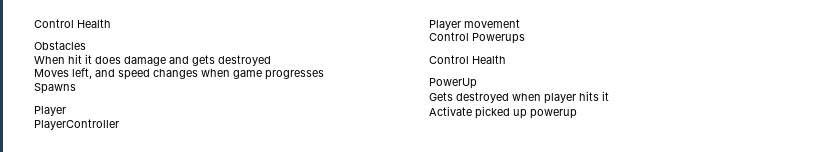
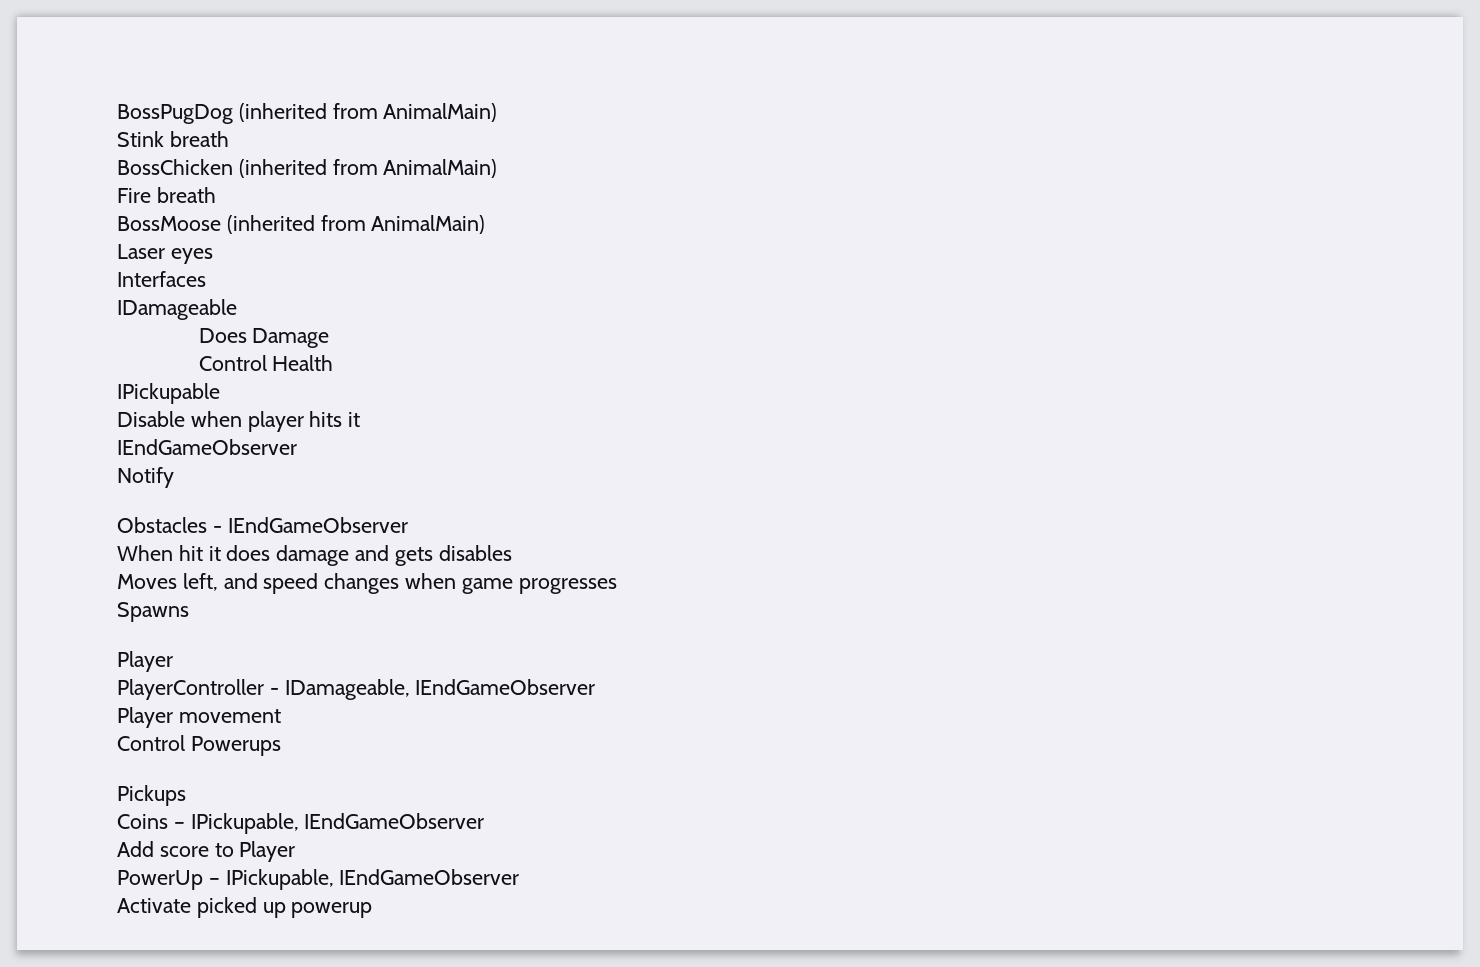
[34,19,111,28] Control Health -> [117,103,498,124] [117,131,229,147] [117,159,498,178] [117,187,216,203] [117,215,486,234] [117,244,213,264] [117,271,206,287] [117,299,237,320] [198,328,330,348] [198,355,334,371] [117,383,220,404] [117,411,361,432] [117,439,297,455] [117,467,174,488] BossPugDog (inherited from AnimalMain) // Stink breath // BossChicken (inherited from AnimalMain) // Fire breath // BossMoose (inherited from AnimalMain) // Laser eyes // Interfaces // IDamageable // Does Damage // Control Health // IPickupable // Disable when player hits it // IEndGameObserver // Notify
(86, 45) none -> [212,517,408,533] - IEndGameObserver
[218,55,271,66] destroyed -> [438,545,512,561] disables
(119, 124) none -> [269,679,596,700] - IDamageable, IEndGameObserver
[429,55,506,64] [429,78,477,89] [429,91,609,104] Control Health // PowerUp // Gets destroyed when player hits it -> [117,785,186,806] [117,813,485,834] [117,841,296,862] [117,869,520,890] Pickups // Coins – IPickupable, IEndGameObserver // Add score to Player // PowerUp – IPickupable, IEndGameObserver

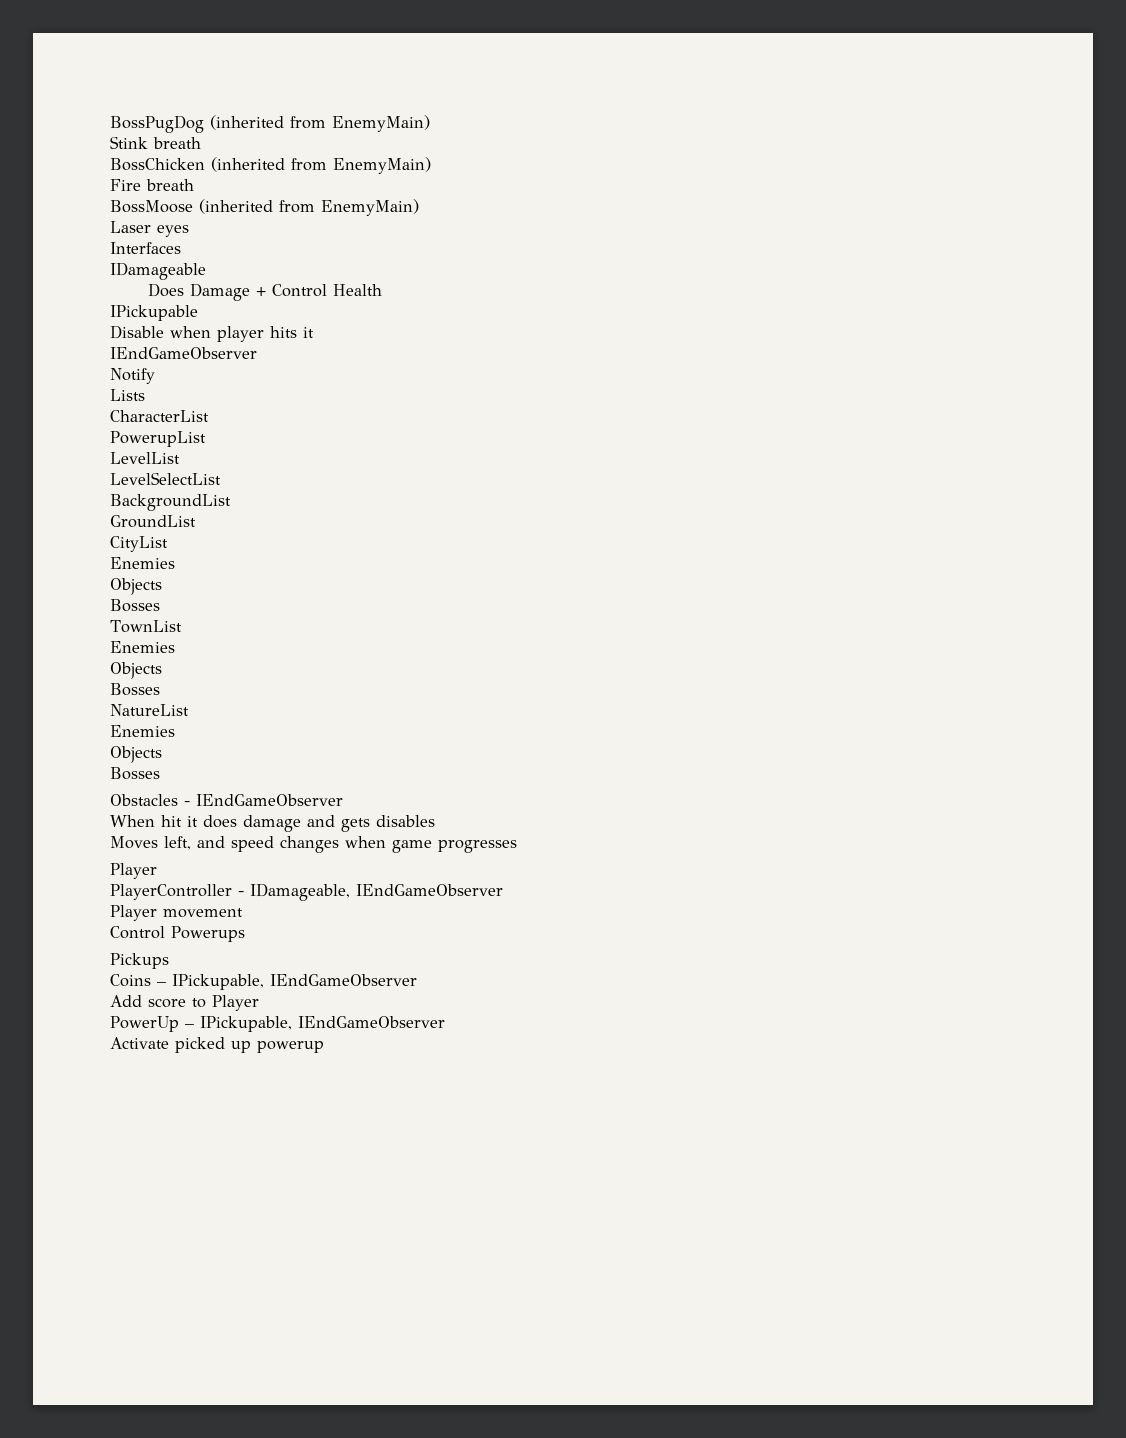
[383,103,498,122] AnimalMain) -> [332,115,430,132] EnemyMain)
[383,159,498,178] AnimalMain) -> [333,157,431,174] EnemyMain)
[371,215,486,234] AnimalMain) -> [321,199,419,216] EnemyMain)
(330, 338) // -> [256,287,267,296] +
(174, 477) none -> [110,389,145,401] [110,410,209,422] [110,431,206,447] [110,452,180,464] [110,472,221,485] [110,494,231,511] [110,515,196,528] [110,536,168,552] [110,557,175,569] [110,578,162,595] [110,599,160,612] [110,620,182,633] [110,641,175,653] [110,662,162,679] [110,683,160,696] [110,704,189,716] [110,725,175,737] [110,746,162,763] [110,767,160,780] // Lists // CharacterList // PowerupList // LevelList // LevelSelectList // BackgroundList // GroundList // CityList // Enemies // Objects // Bosses // TownList // Enemies // Objects // Bosses // NatureList // Enemies // Objects // Bosses
[117,602,189,622] // Spawns -> (517, 846) none

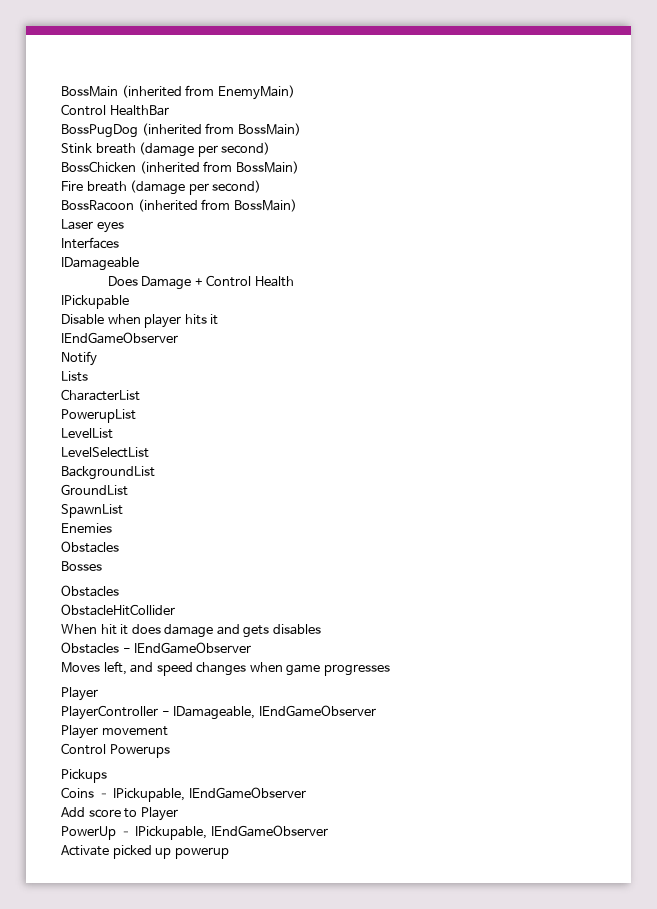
[110,115,430,133] BossPugDog (inherited from EnemyMain) -> [61,85,295,100] [61,104,169,116] [61,123,301,138] BossMain (inherited from EnemyMain) // Control HealthBar // BossPugDog (inherited from BossMain)
(201, 143) none -> [139,142,271,157] (damage per second)
[333,157,431,174] EnemyMain) -> [235,161,299,174] BossMain)
[110,199,419,216] // BossMoose (inherited from EnemyMain) -> [130,180,262,195] [61,199,297,212] (damage per second) // BossRacoon (inherited from BossMain)
[110,536,168,552] [110,557,175,569] [110,578,162,595] [110,599,160,612] [110,620,182,633] [110,641,175,653] [110,662,162,679] [110,683,160,696] [110,704,189,716] [110,725,175,737] [110,746,162,763] CityList // Enemies // Objects // Bosses // TownList // Enemies // Objects // Bosses // NatureList // Enemies // Objects -> [61,504,123,518] [61,523,112,533] [61,541,119,553] SpawnList // Enemies // Obstacles
[184,794,343,806] - IEndGameObserver -> [61,604,175,616] // ObstacleHitCollider
(435, 821) none -> [61,642,252,654] // Obstacles - IEndGameObserver

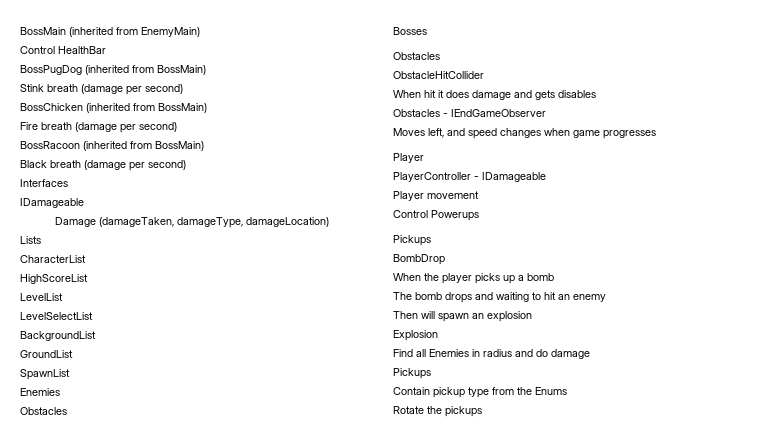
[61,219,124,233] [61,237,119,249] [61,257,139,271] [107,275,294,290] [61,295,129,309] [61,314,219,328] [61,332,178,344] [61,351,97,366] Laser eyes // Interfaces // IDamageable // Does Damage + Control Health // IPickupable // Disable when player hits it // IEndGameObserver // Notify -> [20,160,186,171] [20,179,68,187] [20,198,84,208] [55,217,330,228] Black breath (damage per second) // Interfaces // IDamageable // Damage (damageTaken, damageType, damageLocation)
[61,409,136,423] PowerupList -> [20,274,88,284] HighScoreList
[173,705,376,720] IDamageable, IEndGameObserver -> [482,172,546,182] IDamageable
[61,787,306,802] [61,807,178,821] [61,825,328,840] [61,845,229,859] Coins – IPickupable, IEndGameObserver // Add score to Player // PowerUp – IPickupable, IEndGameObserver // Activate picked up powerup -> [393,254,445,265] [393,273,554,284] [393,292,606,303] [393,311,532,322] [393,330,438,341] [393,349,590,359] [393,368,431,379] [393,387,567,398] [393,406,482,417] BombDrop // When the player picks up a bomb // The bomb drops and waiting to hit an enemy // Then will spawn an explosion // Explosion // Find all Enemies in radius and do damage // Pickups // Contain pickup type from the Enums // Rotate the pickups

